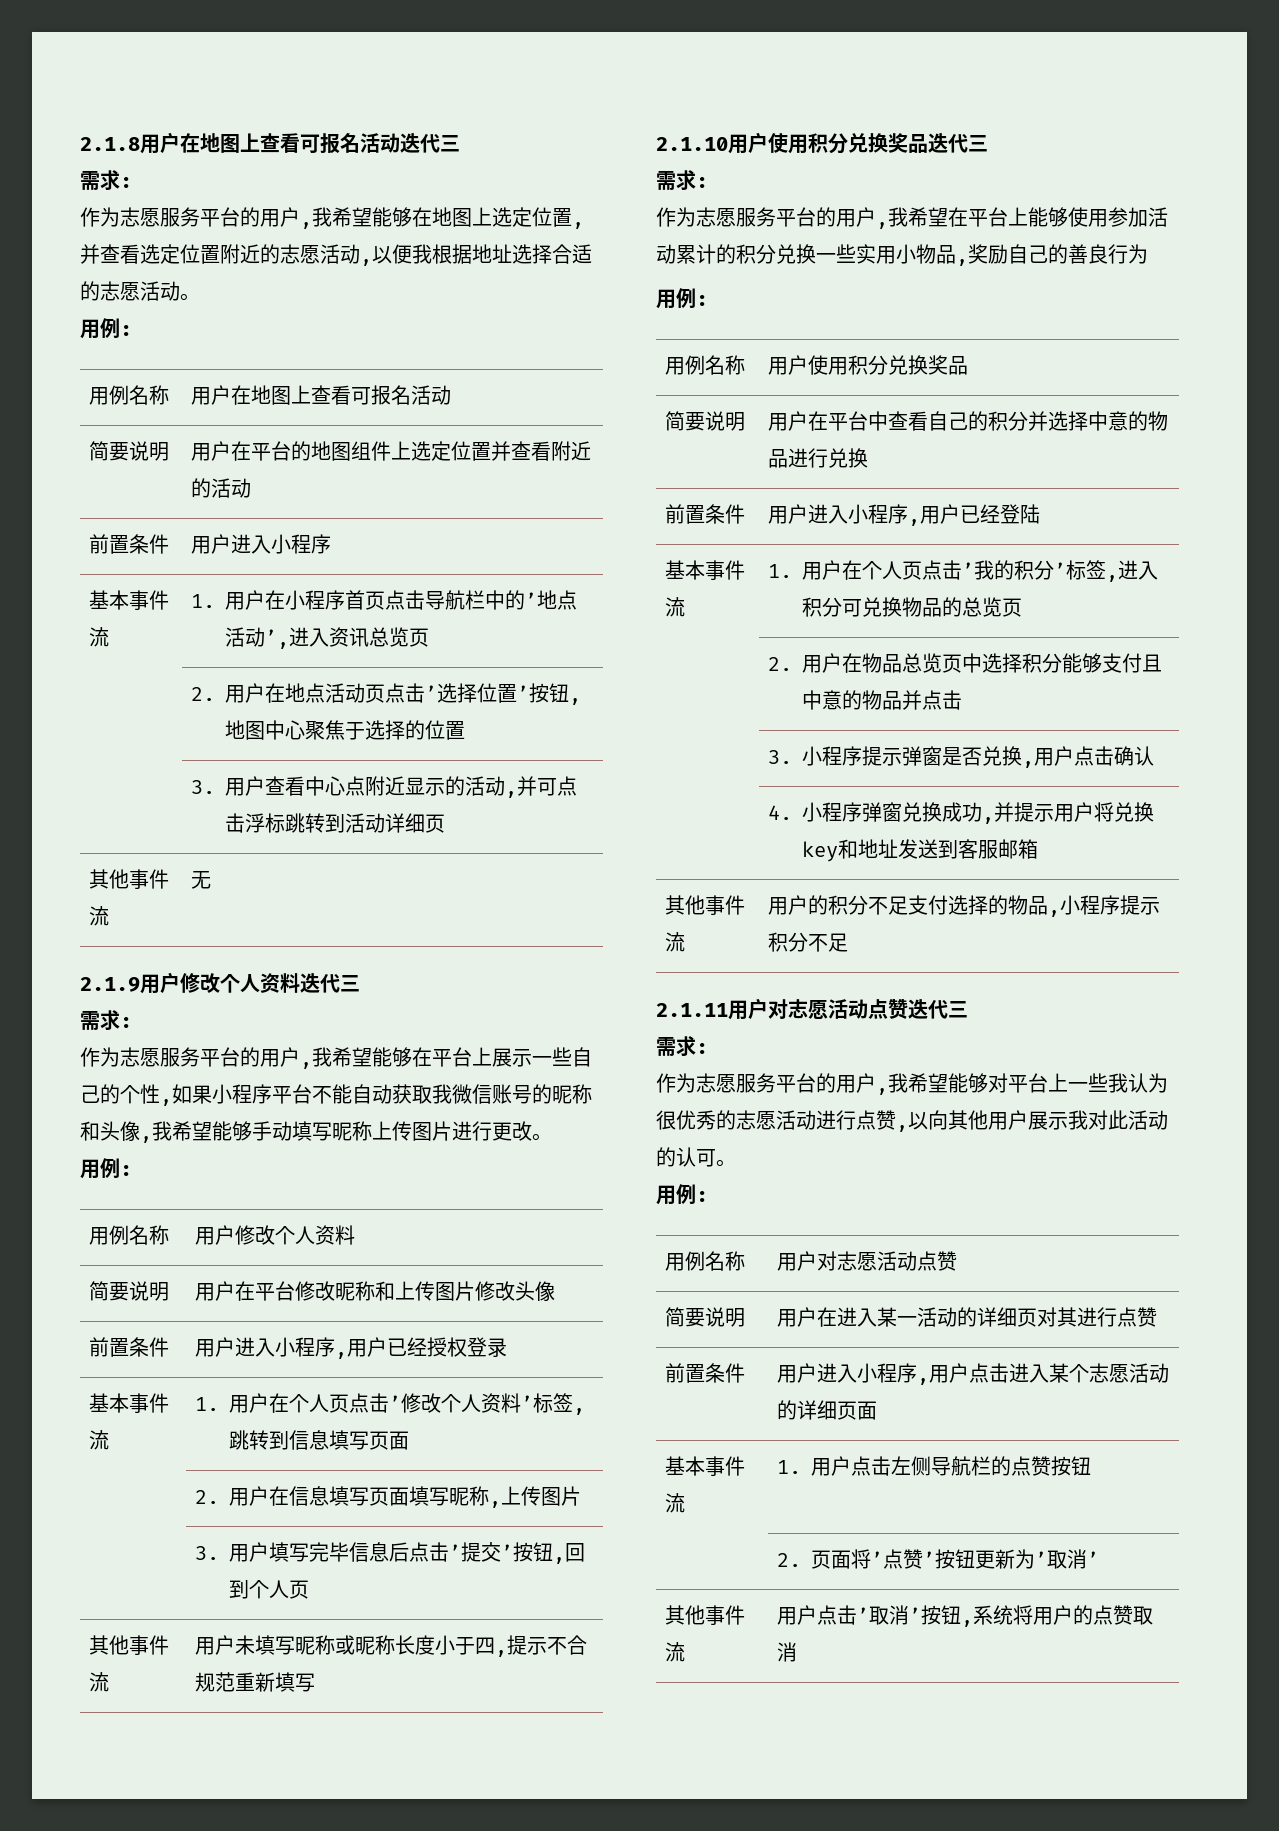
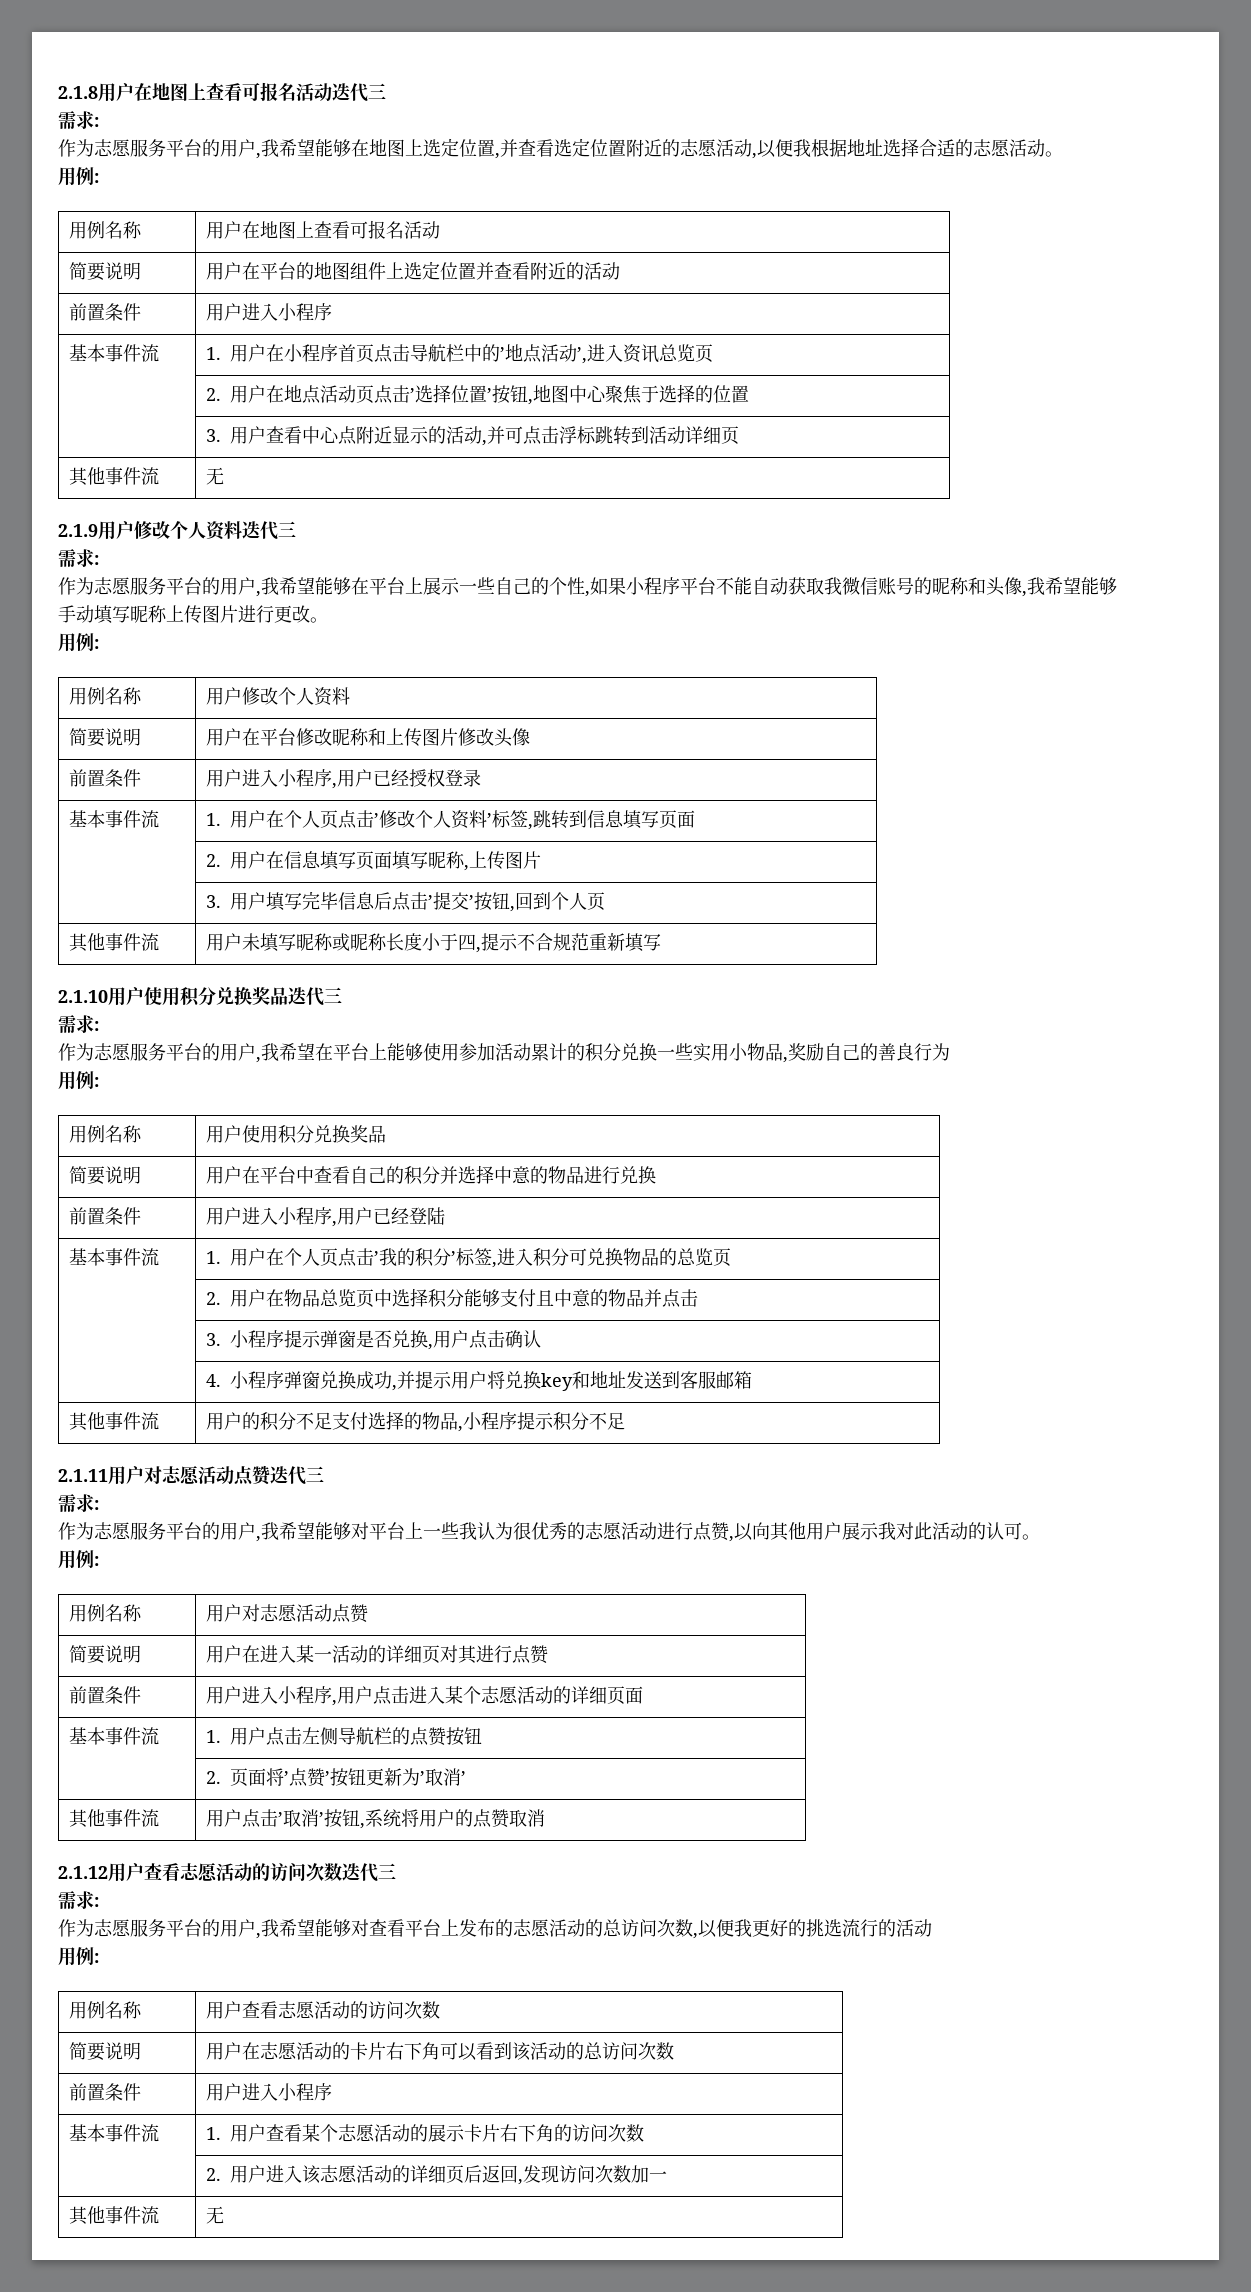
(798, 1652) none -> [58,1862,396,1882] [58,1891,99,1909] [58,1919,932,1939] [58,1947,99,1966] [68,2001,142,2019] [205,2001,440,2019] [68,2042,141,2061] [205,2042,674,2061] [68,2083,141,2101] [205,2083,332,2101] [68,2124,159,2142] [205,2124,644,2142] [205,2165,667,2185] [68,2206,159,2225] [205,2206,224,2224] // 2.1.12用户查看志愿活动的访问次数迭代三 // 需求: // 作为志愿服务平台的用户,我希望能够对查看平台上发布的志愿活动的总访问次数,以便我更好的挑选流行的活动 // 用例: // 用例名称 | 用户查看志愿活动的访问次数 // 简要说明 | 用户在志愿活动的卡片右下角可以看到该活动的总访问次数 // 前置条件 | 用户进入小程序 // 基本事件流 | 1.用户查看某个志愿活动的展示卡片右下角的访问次数 // | 2.用户进入该志愿活动的详细页后返回,发现访问次数加一 // 其他事件流 | 无

